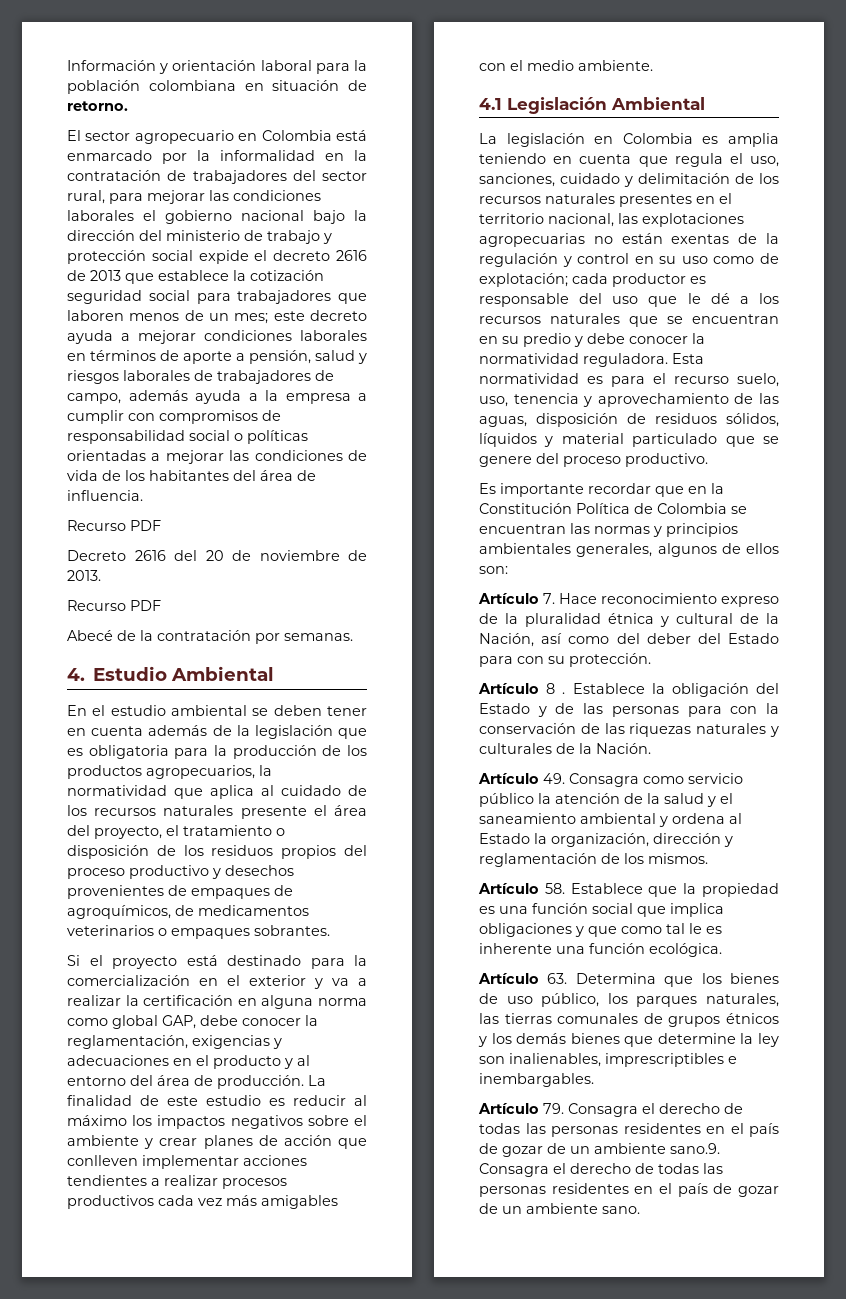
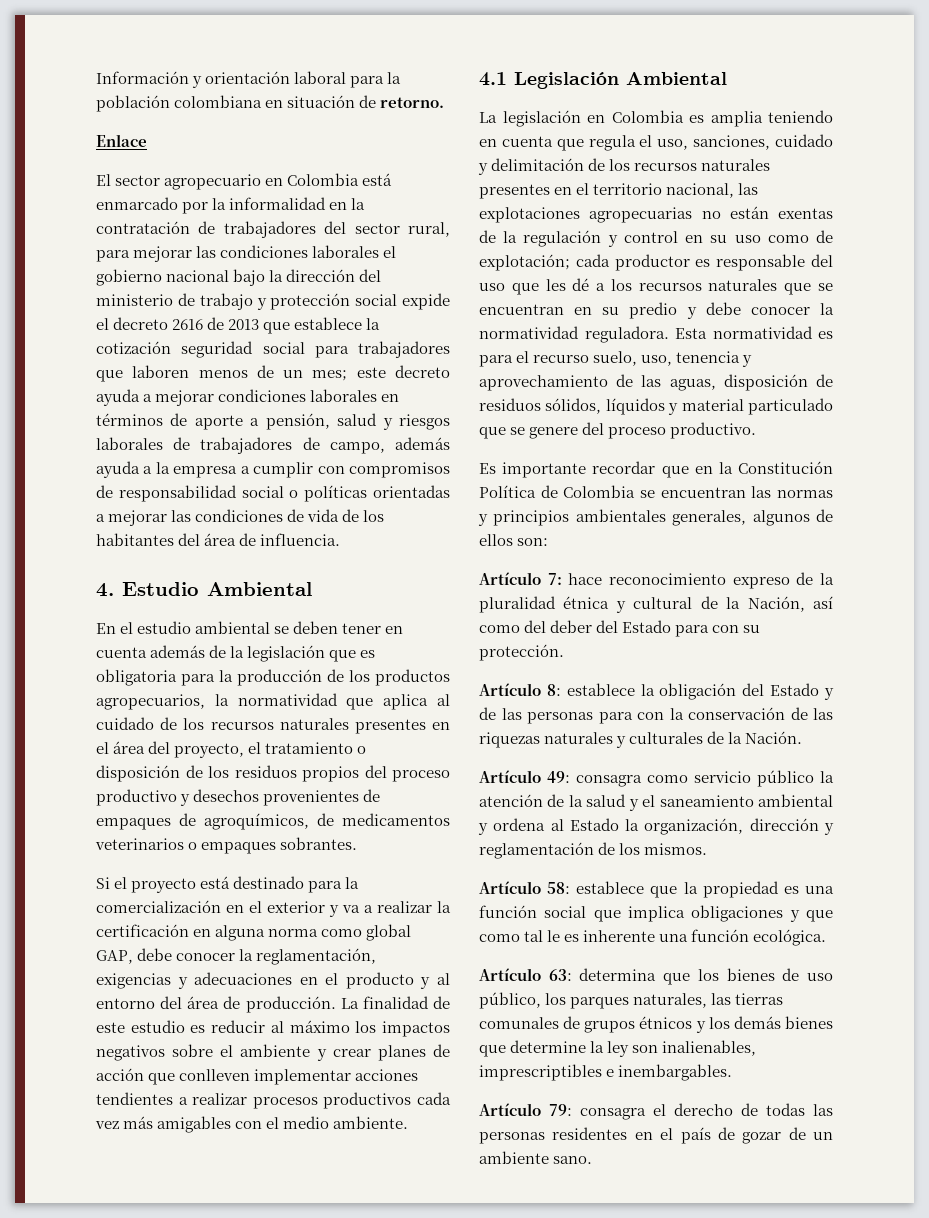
(128, 106) none -> [96,134,147,147] // Enlace
[67,520,161,531] [67,550,367,561] [67,570,101,581] [67,600,161,611] [67,630,353,644] // Recurso PDF // Decreto 2616 del 20 de noviembre de 2013. // Recurso PDF // Abecé de la contratación por semanas. -> (341, 539) none
[240,806,307,819] presente -> [354,719,450,734] presentes en
[687,293,701,304] le -> [545,279,566,291] les
[543,593,597,604] 7. Hace -> [547,573,603,585] 7: hace
[546,683,645,694] 8 . Establece -> [546,683,635,696] 8: establece
[543,773,639,787] 49. Consagra -> [547,771,642,787] 49: consagra
[544,883,643,894] 58. Establece -> [547,881,645,894] 58: establece
[547,973,656,984] 63. Determina -> [548,968,657,981] 63: determina
[543,1103,743,1117] [479,1123,779,1137] [479,1143,720,1157] [479,1163,549,1177] 79. Consagra el derecho de todas las personas residentes en el país de gozar de un ambiente sano.9. Consagra -> [549,1104,646,1120] 79: consagra

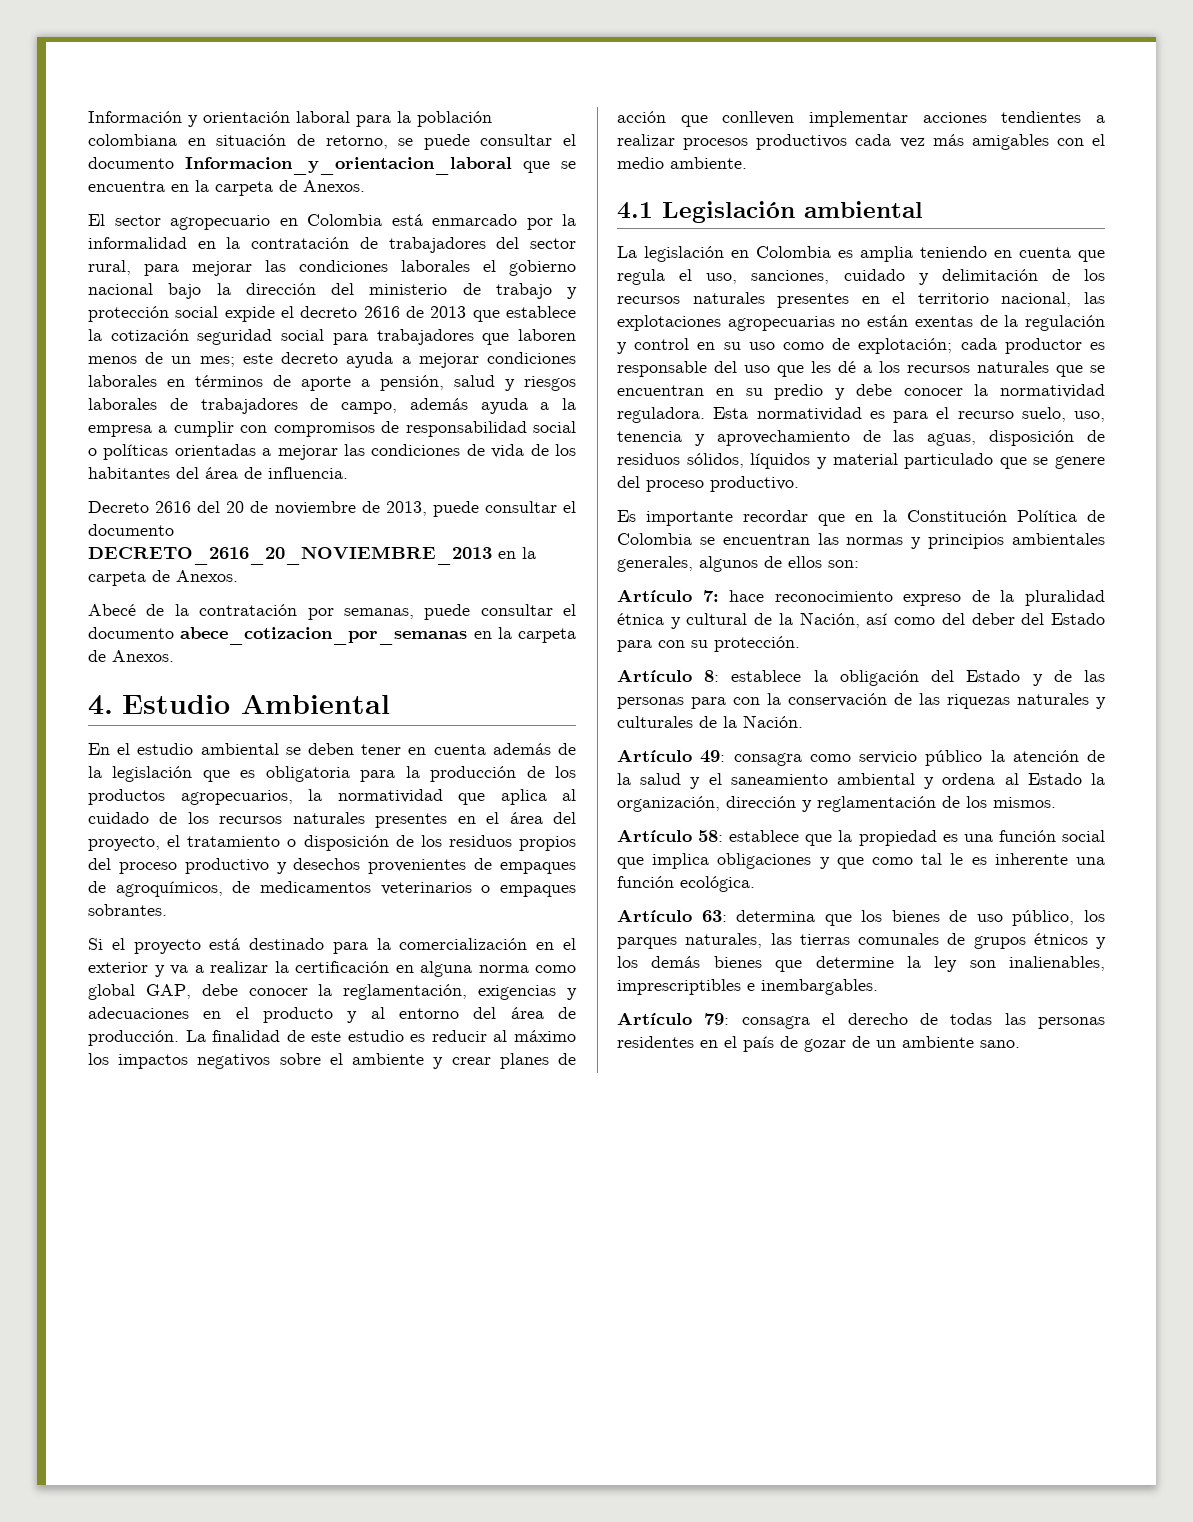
[380,97,445,108] [96,134,147,147] retorno. // Enlace -> [325,134,576,150] [88,157,576,175] [88,180,365,196] retorno, se puede consultar el documento Informacion_y_orientacion_laboral que se encuentra en la carpeta de Anexos.
(341, 539) none -> [88,501,577,517] [88,524,174,536] [88,546,536,565] [88,570,238,586] [88,604,576,620] [88,627,576,645] [88,650,174,662] // Decreto 2616 del 20 de noviembre de 2013, puede consultar el documento DECRETO_2616_20_NOVIEMBRE_2013 en la carpeta de Anexos. // Abecé de la contratación por semanas, puede consultar el documento abece_cotizacion_por_semanas en la carpeta de Anexos.
[626,72,727,85] Ambiental -> [804,201,923,218] ambiental

